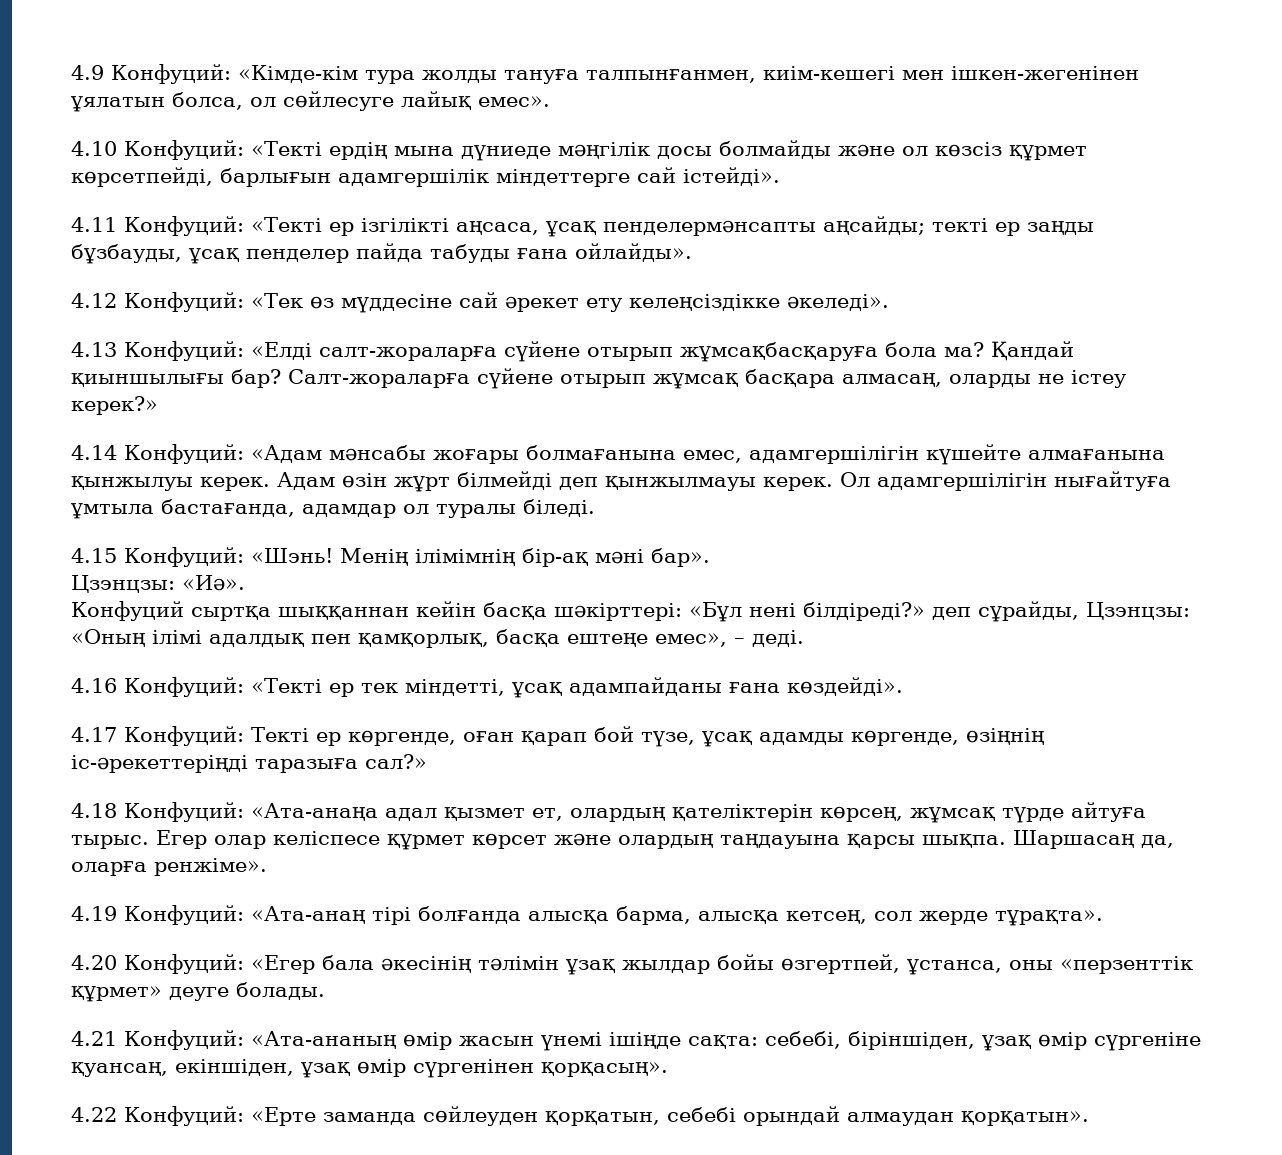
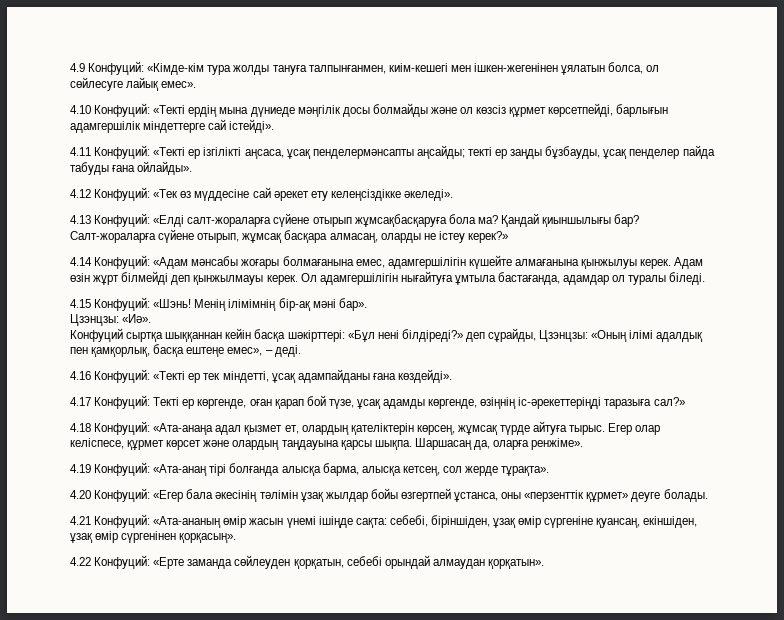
[560,374,646,388] отырып -> [197,233,240,243] отырып,
[273,831,380,845] келіспесе -> [70,438,124,449] келіспесе,
[781,954,900,974] өзгертпей, -> [400,488,451,502] өзгертпей

